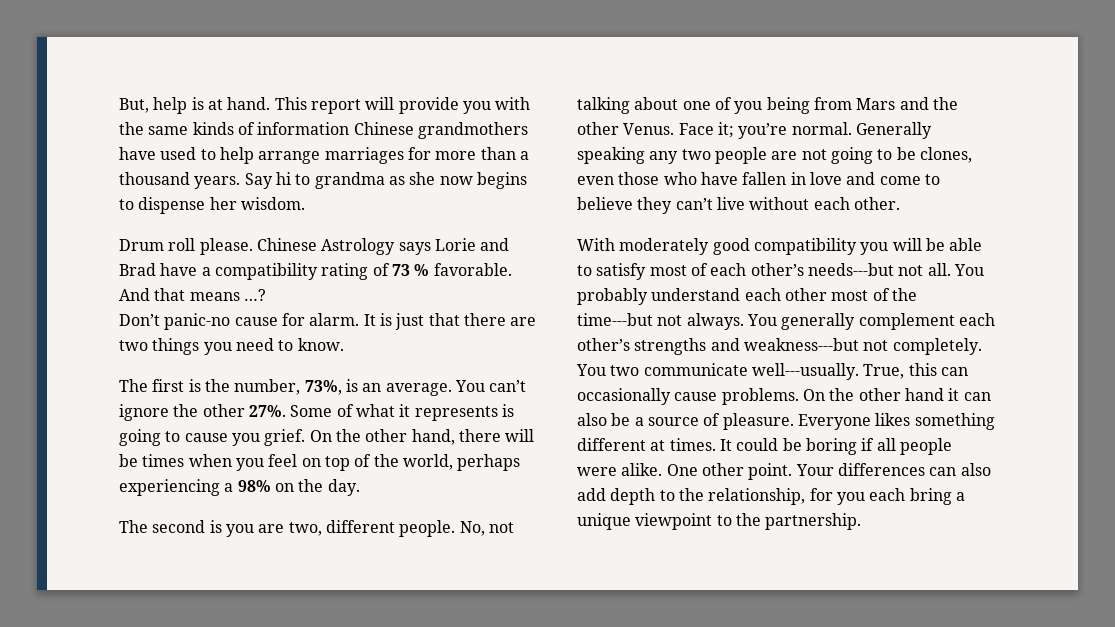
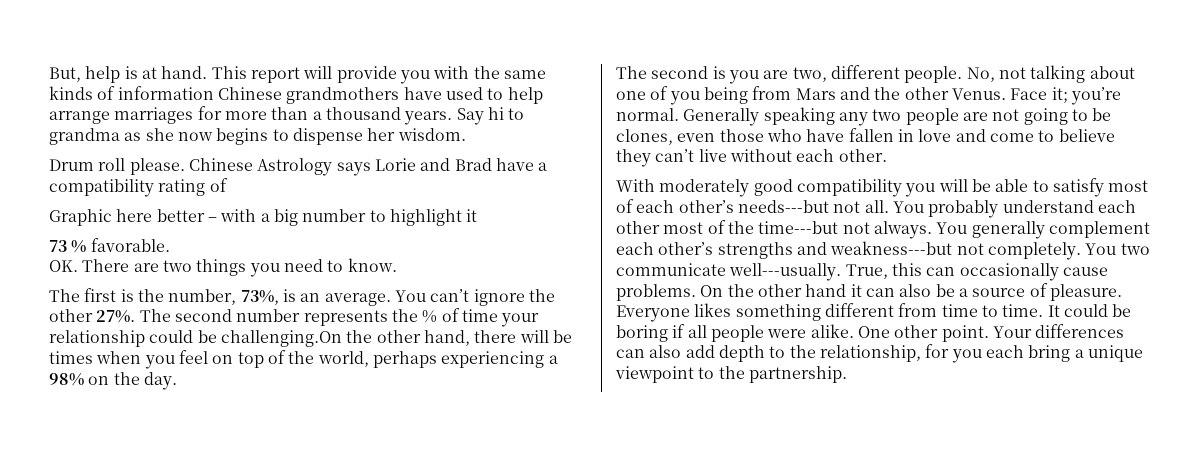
[391,263,512,276] [119,288,266,301] [119,313,506,330] 73 % favorable. And that means …? // Don’t panic-no cause for alarm. It is just that there -> [49,209,478,226] [49,238,170,253] [49,259,130,272] // Graphic here better – with a big number to highlight it // 73 % favorable. // OK. There
[290,404,514,421] [119,429,332,446] Some of what it represents is going to cause you grief. On -> [139,308,540,327] [49,330,342,347] The second number represents the % of time your relationship could be challenging.On
[650,438,716,451] at times. -> [898,303,1044,317] from time to time.

